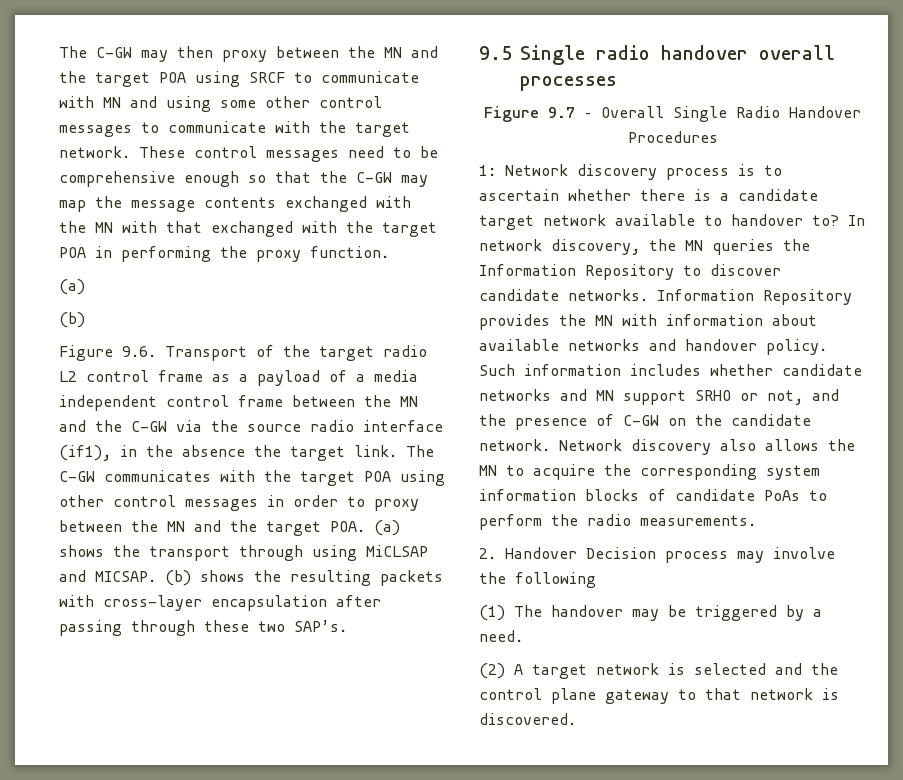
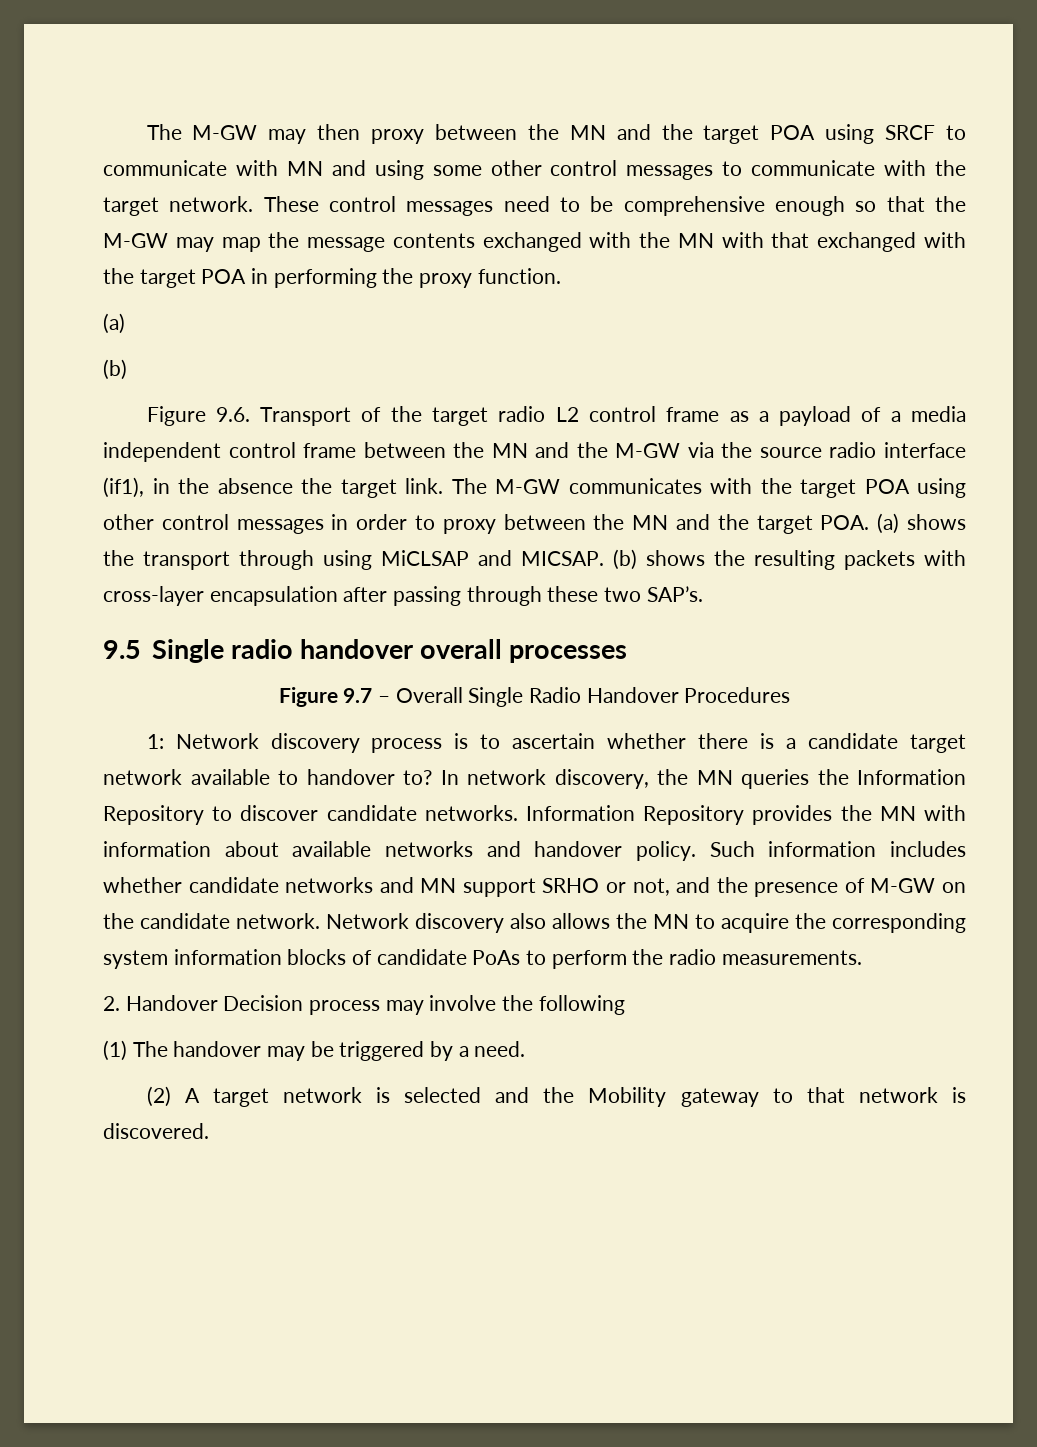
[59,46,132,58] The C-GW -> [146,124,258,140] The M-GW
[356,172,392,183] C-GW -> [103,233,168,248] M-GW
[131,421,167,432] C-GW -> [615,443,681,458] M-GW
[59,471,95,482] C-GW -> [495,479,560,494] M-GW
[623,415,659,426] C-GW -> [870,878,936,893] M-GW
[479,688,596,704] control plane -> [588,1087,667,1107] Mobility

